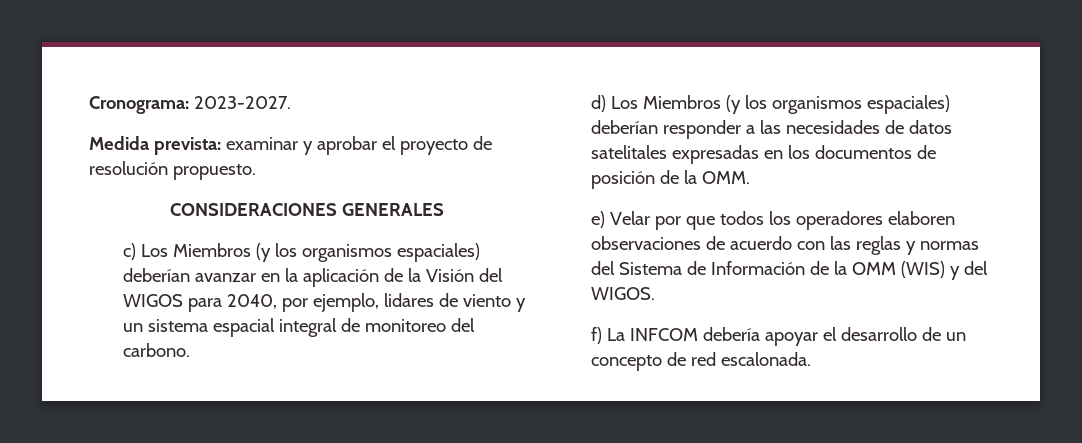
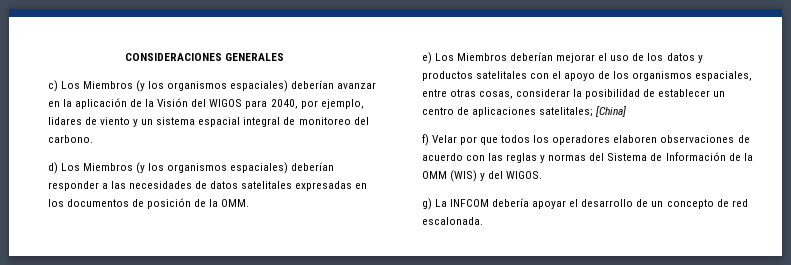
[89,96,291,114] [89,136,492,155] [89,161,256,180] Cronograma: 2023-2027. // Medida prevista: examinar y aprobar el proyecto de resolución propuesto. // -> (124, 57) none
(605, 219) none -> [434,52,703,63] [421,71,753,81] [421,89,726,99] [421,106,626,117] [421,134,429,146] Los Miembros deberían mejorar el uso de los datos y productos satelitales con el apoyo de los organismos espaciales, entre otras cosas, considerar la posibilidad de establecer un centro de aplicaciones satelitales; [China] // f)
[590,327,602,344] f) -> [421,198,432,210] g)

